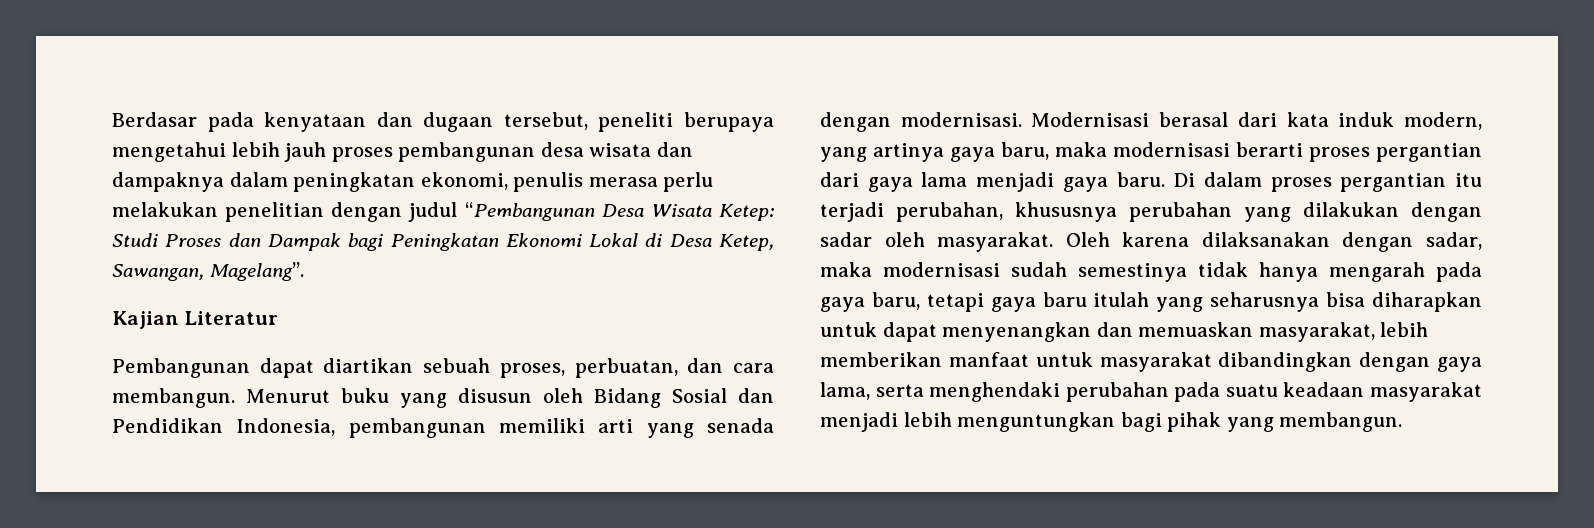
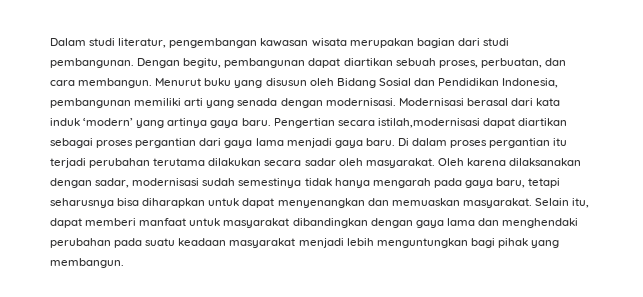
[112,112,774,132] [112,142,693,162] [112,172,714,192] [112,202,774,222] [112,233,774,251] [112,262,304,281] [112,311,278,329] [112,358,250,378] Berdasar pada kenyataan dan dugaan tersebut, peneliti berupaya mengetahui lebih jauh proses pembangunan desa wisata dan dampaknya dalam peningkatan ekonomi, penulis merasa perlu melakukan penelitian dengan judul “Pembangunan Desa Wisata Ketep: Studi Proses dan Dampak bagi Peningkatan Ekonomi Lokal di Desa Ketep, Sawangan, Magelang”. // Kajian Literatur // Pembangunan -> [50,38,509,48] [50,58,306,68] Dalam studi literatur, pengembangan kawasan wisata merupakan bagian dari studi pembangunan. Dengan begitu, pembangunan
[1404,112,1482,130] modern, -> [83,118,134,126] ‘modern’
[1001,142,1303,160] baru, maka modernisasi berarti -> [241,118,568,128] [50,138,93,148] baru. Pengertian secara istilah,modernisasi dapat diartikan sebagai
[896,202,1482,222] perubahan, khususnya perubahan yang dilakukan dengan -> [89,158,302,168] perubahan terutama dilakukan secara
[820,262,872,277] maka -> (130, 183) none
[990,292,1204,312] gaya baru itulah yang -> (561, 183) none
[1258,322,1429,342] [820,352,942,367] masyarakat, lebih memberikan -> [462,198,590,208] [50,218,137,228] masyarakat. Selain itu, dapat memberi
[820,382,924,400] lama, serta -> [446,218,499,226] lama dan

